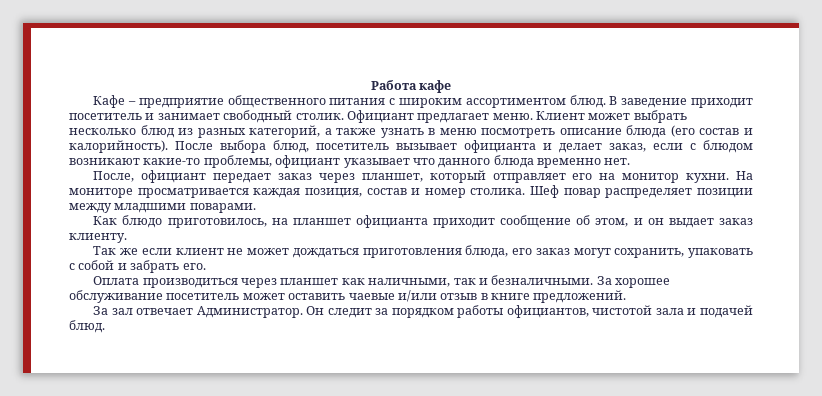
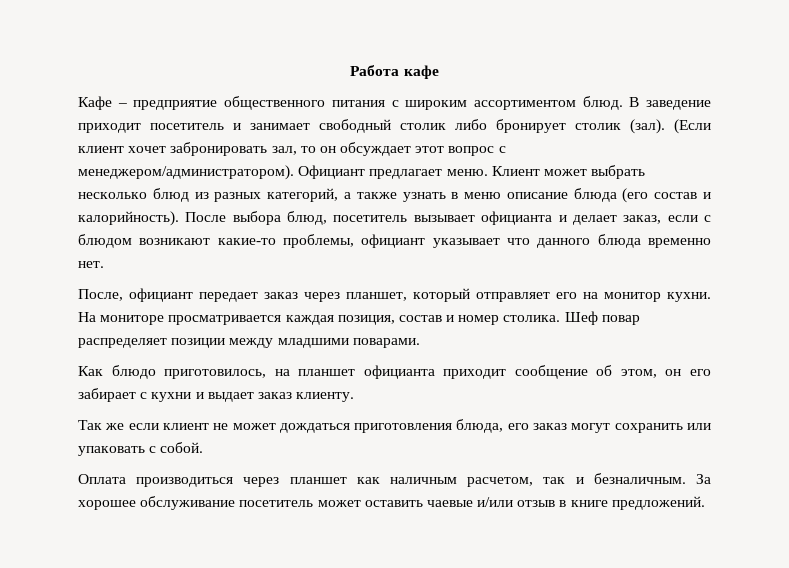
[295,113,344,120] столик. -> [400,119,711,134] [78,142,506,156] [78,165,294,180] столик либо бронирует столик (зал). (Если клиент хочет забронировать зал, то он обсуждает этот вопрос с менеджером/администратором).
[481,128,556,138] посмотреть -> (502, 195) none
[633,218,664,225] и он -> [665,369,711,376] [78,388,204,402] он его забирает с кухни и
[614,248,753,258] [69,260,206,273] сохранить, упаковать с собой и забрать его. -> [614,423,711,433] [78,442,204,456] сохранить или упаковать с собой.
[368,278,451,287] наличными, -> [389,477,534,487] наличным расчетом,
[491,275,594,285] безналичными. -> [593,473,686,484] безналичным.
[93,305,754,318] [69,320,105,333] // За зал отвечает Администратор. Он следит за порядком работы официантов, чистотой зала и подачей блюд. -> (705, 503) none

